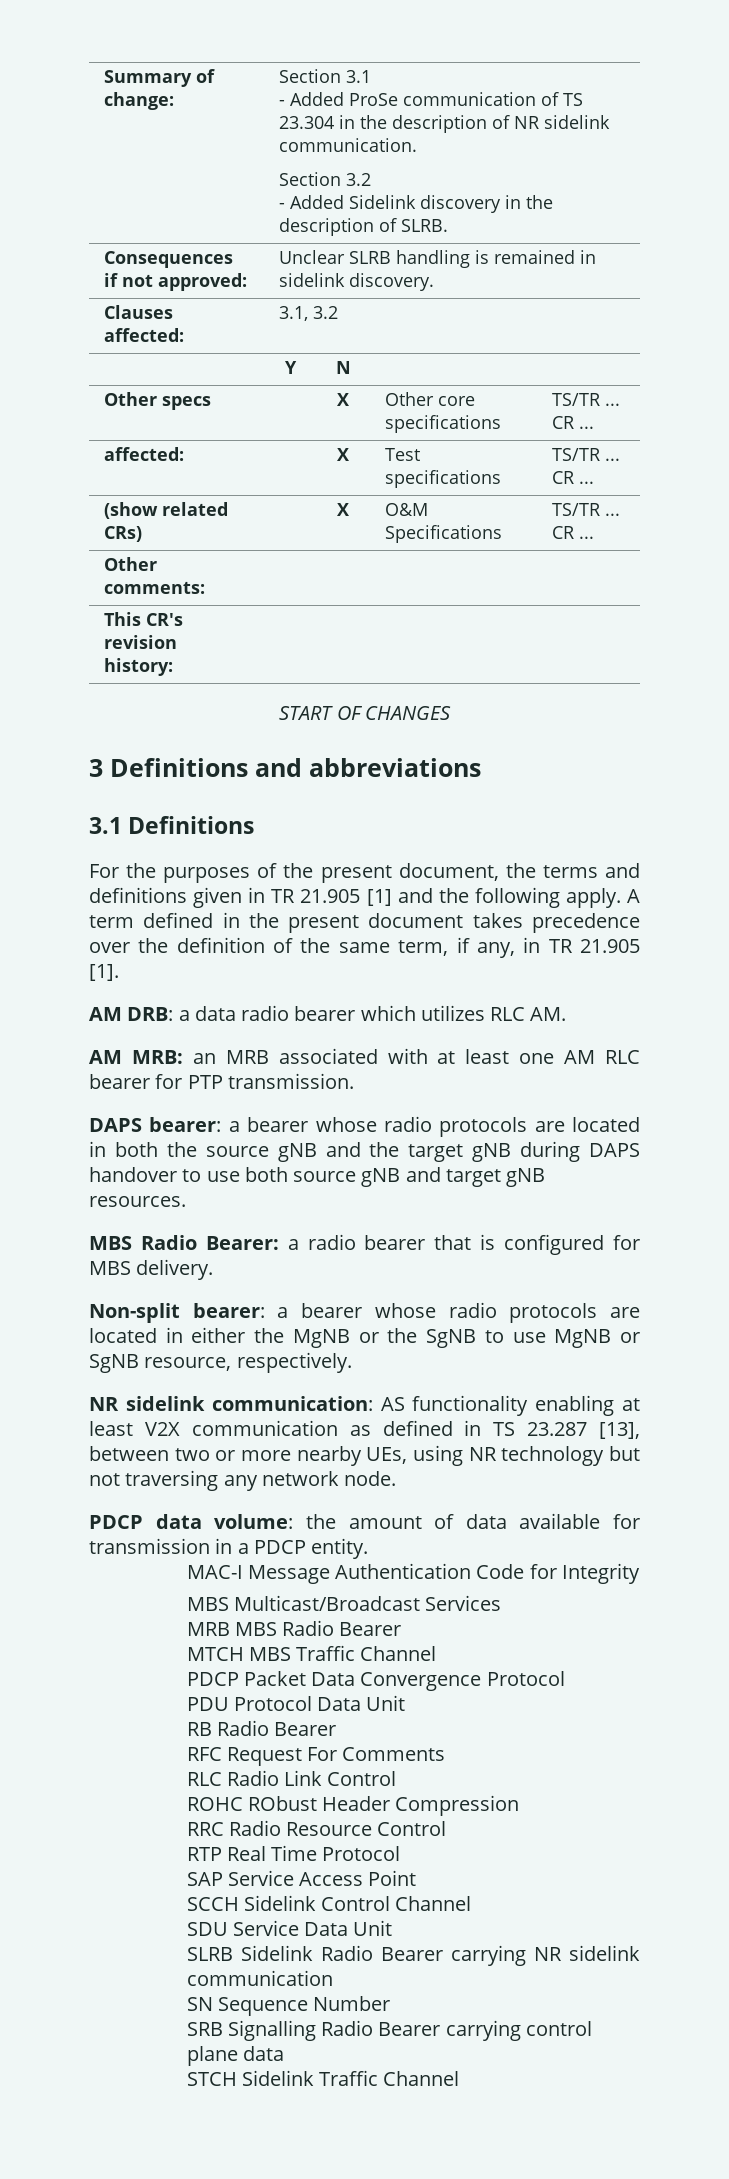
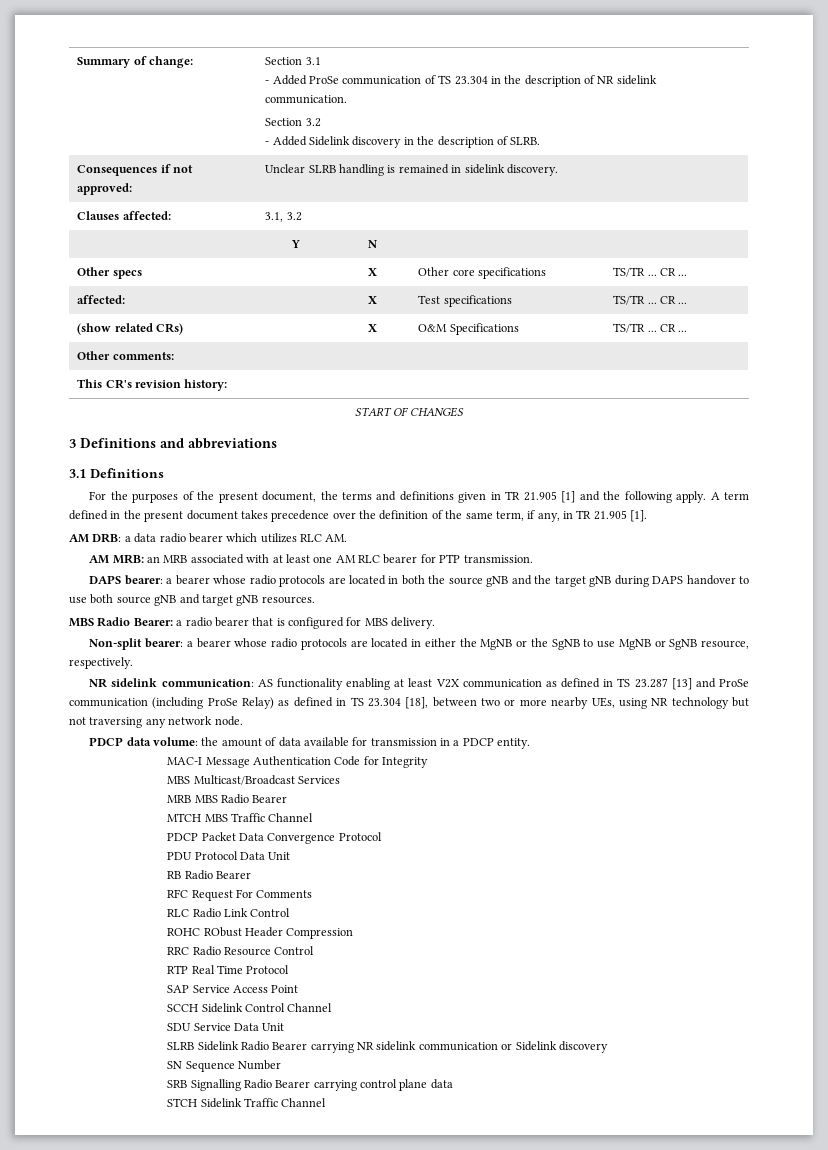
[599,1422,640,1439] [13], -> [671,678,750,690] [69,697,429,709] [13] and ProSe communication (including ProSe Relay) as defined in TS 23.304 [18],
(333, 1978) none -> [501,1041,608,1053] or Sidelink discovery

